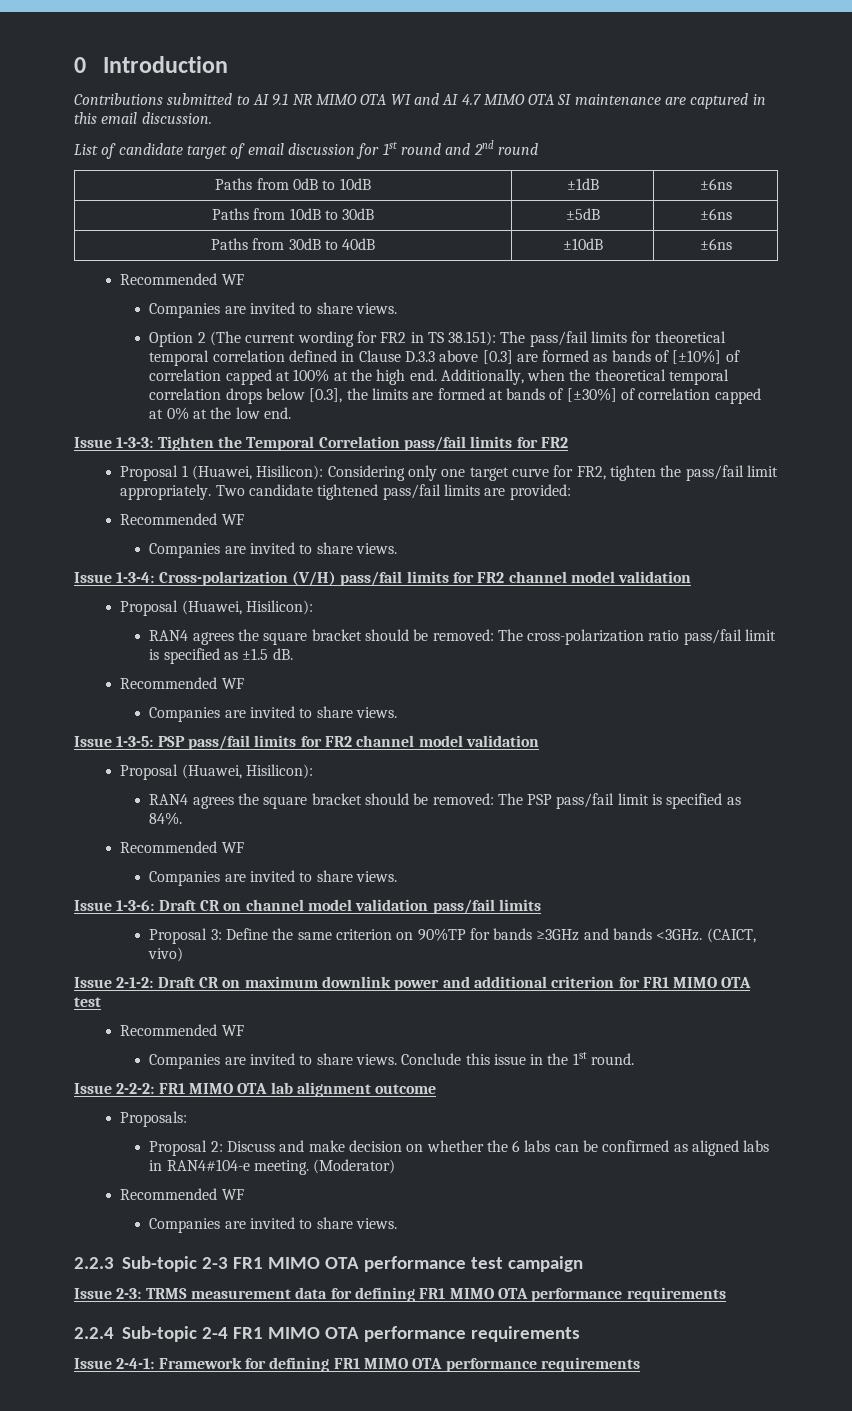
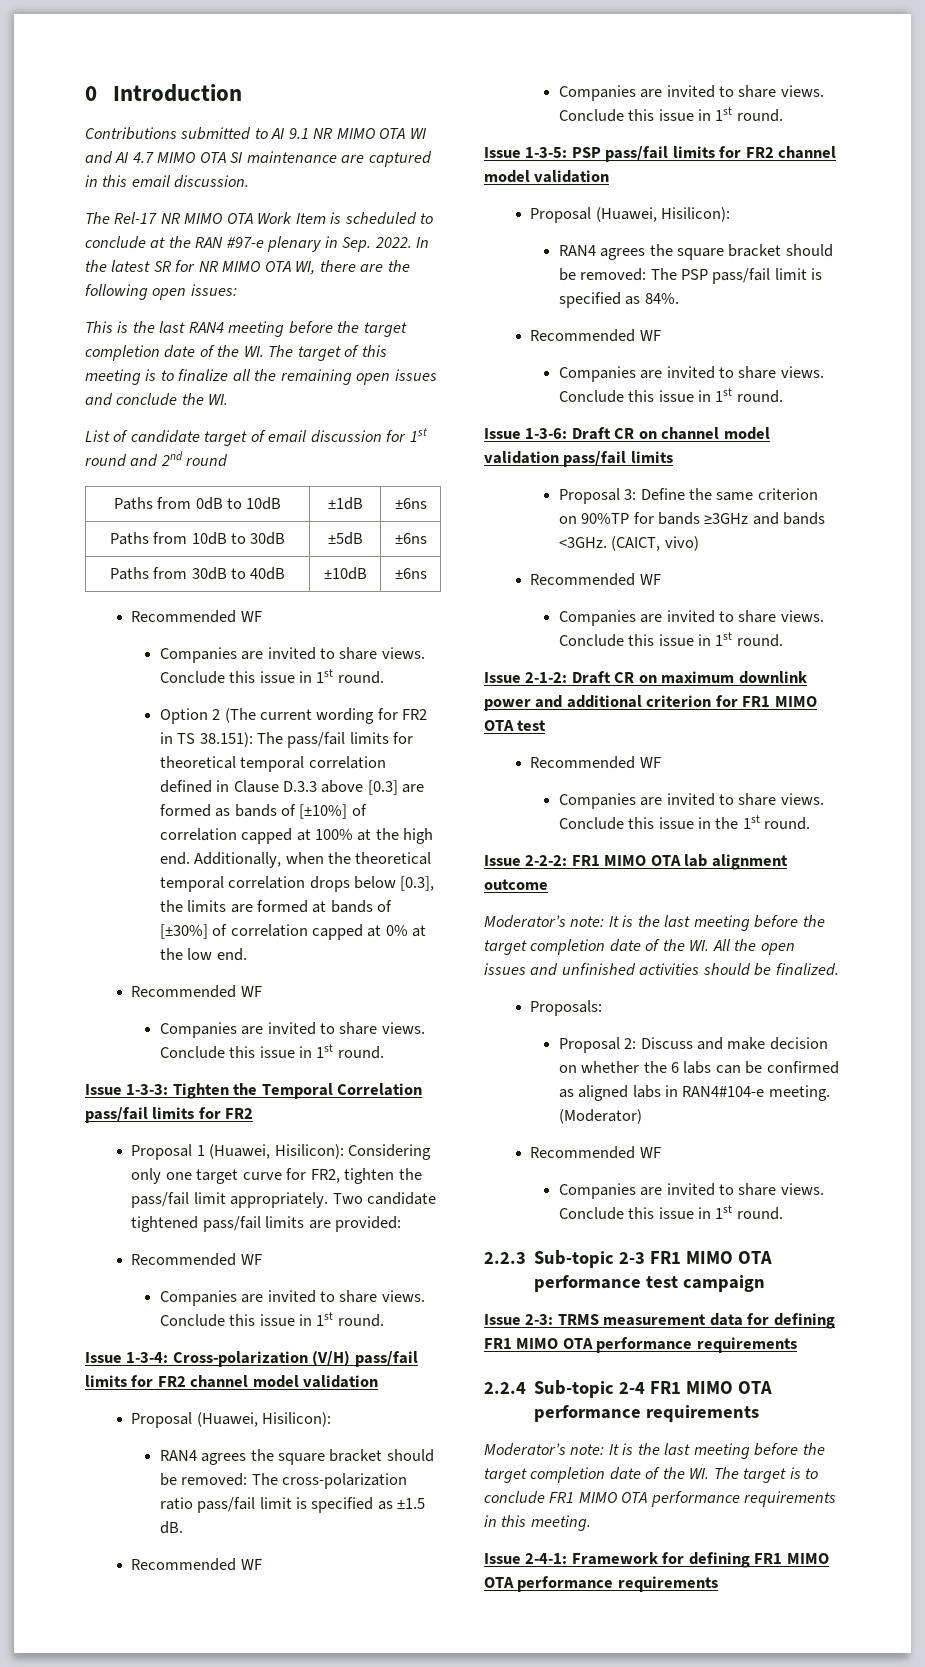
(212, 118) none -> [85,212,434,225] [85,236,430,252] [85,260,410,275] [85,284,237,300] [85,321,407,337] [85,345,387,361] [85,369,437,385] [85,393,229,406] // The Rel-17 NR MIMO OTA Work Item is scheduled to conclude at the RAN #97-e plenary in Sep. 2022. In the latest SR for NR MIMO OTA WI, there are the following open issues: // This is the last RAN4 meeting before the target completion date of the WI. The target of this meeting is to finalize all the remaining open issues and conclude the WI.
(397, 308) none -> [159,669,384,684] Conclude this issue in 1st round.
(291, 413) none -> [131,985,262,998] [159,1022,425,1038] [159,1044,384,1059] // Recommended WF // Companies are invited to share views. Conclude this issue in 1st round.
(397, 548) none -> [159,1312,384,1327] Conclude this issue in 1st round.
(397, 712) none -> [558,107,783,122] Conclude this issue in 1st round.
(397, 876) none -> [558,388,783,403] Conclude this issue in 1st round.
(184, 954) none -> [530,573,661,586] [558,610,824,626] [558,632,783,647] // Recommended WF // Companies are invited to share views. Conclude this issue in 1st round.
(437, 1089) none -> [484,915,825,931] [484,939,795,955] [484,963,839,976] // Moderator’s note: It is the last meeting before the target completion date of the WI. All the open issues and unfinished activities should be finalized.
(397, 1223) none -> [558,1205,783,1220] Conclude this issue in 1st round.
(580, 1334) none -> [484,1443,825,1459] [484,1467,819,1483] [484,1491,837,1507] [484,1515,591,1531] // Moderator’s note: It is the last meeting before the target completion date of the WI. The target is to conclude FR1 MIMO OTA performance requirements in this meeting.

